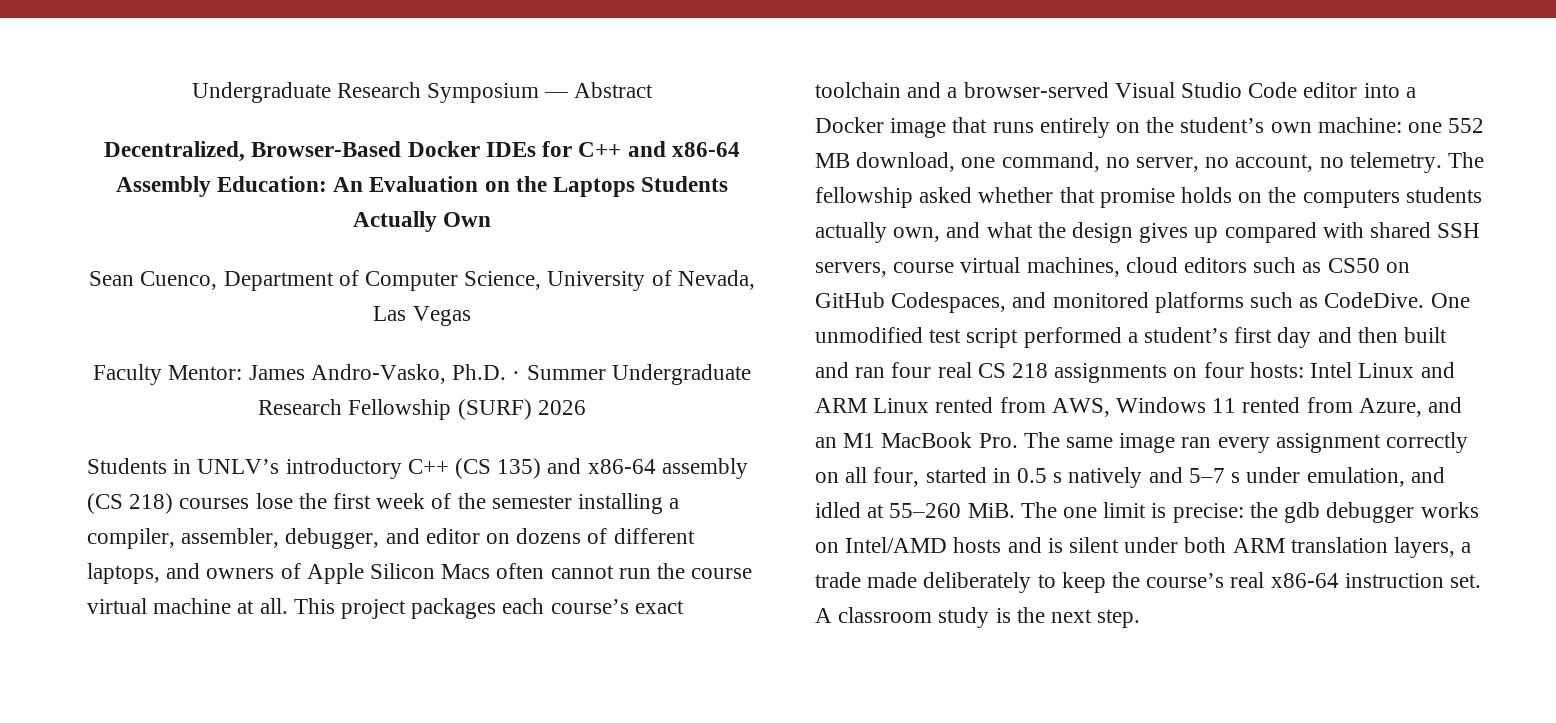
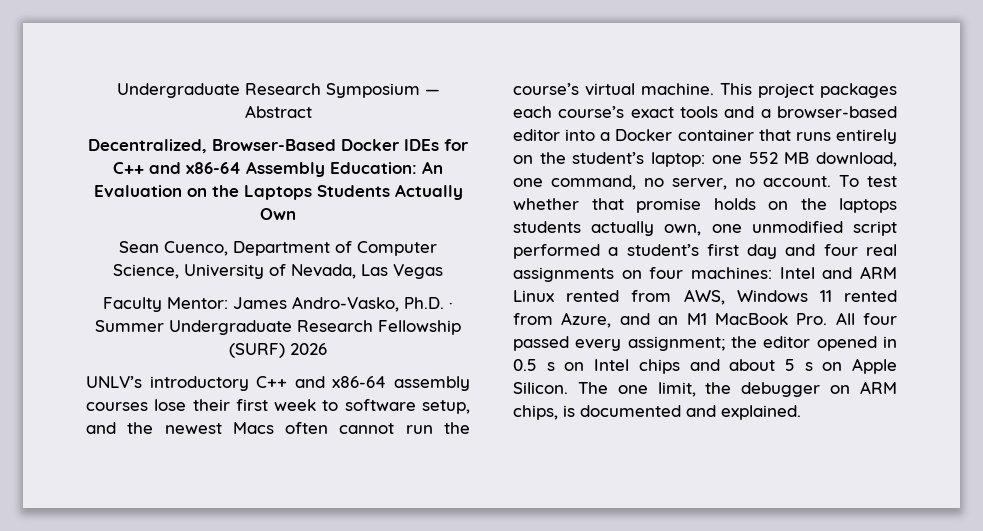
[87,458,192,474] Students in -> (327, 349) none
[455,458,542,479] (CS 135) -> (288, 382) none
[87,493,174,514] (CS 218) -> (470, 383) none
[298,493,327,509] the -> [192,399,230,411] their
[431,493,680,514] [87,528,695,549] [87,563,436,584] of the semester installing a compiler, assembler, debugger, and editor on dozens of different laptops, and owners of Apple Silicon -> [322,399,470,414] [86,422,222,434] to software setup, and the newest
[691,568,753,579] [87,598,288,614] course virtual machine at all. -> [513,83,714,96] course’s virtual machine.
[815,82,901,98] toolchain -> [680,106,718,118] tools
[963,82,1298,98] browser-served Visual Studio Code -> [777,106,897,118] browser-based
[890,118,947,138] image -> [677,129,754,141] container
[1270,117,1402,133] own machine: -> [651,152,706,167] laptop:
[1235,152,1485,173] [815,187,973,208] account, no telemetry. The fellowship asked -> [763,175,897,187] account. To test
[1302,189,1400,208] computers -> [839,198,897,213] laptops
[946,222,1481,243] [815,257,1410,277] [815,292,1470,313] [815,327,962,343] and what the design gives up compared with shared SSH servers, course virtual machines, cloud editors such as CS50 on GitHub Codespaces, and monitored platforms such as CodeDive. One unmodified test -> [711,221,843,233] one unmodified
[1357,327,1448,343] [815,362,1415,383] then built and ran four real CS 218 assignments on four hosts: Intel Linux -> [823,244,897,256] [513,267,815,282] four real assignments on four machines: Intel
[1023,432,1469,453] [815,467,1445,488] [815,502,1479,523] [815,537,1472,558] [815,572,1482,593] [815,607,1141,628] The same image ran every assignment correctly on all four, started in 0.5 s natively and 5–7 s under emulation, and idled at 55–260 MiB. The one limit is precise: the gdb debugger works on Intel/AMD hosts and is silent under both ARM translation layers, a trade made deliberately to keep the course’s real x86-64 instruction set. A classroom study is the next step. -> [835,312,897,325] [513,336,897,351] [513,358,897,374] [513,381,897,397] [513,405,801,420] All four passed every assignment; the editor opened in 0.5 s on Intel chips and about 5 s on Apple Silicon. The one limit, the debugger on ARM chips, is documented and explained.

